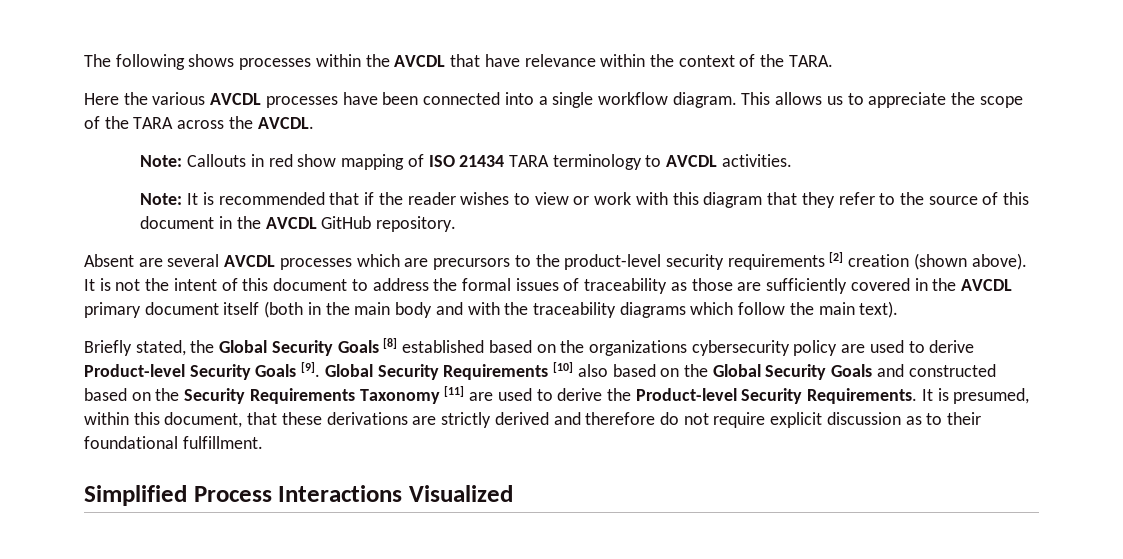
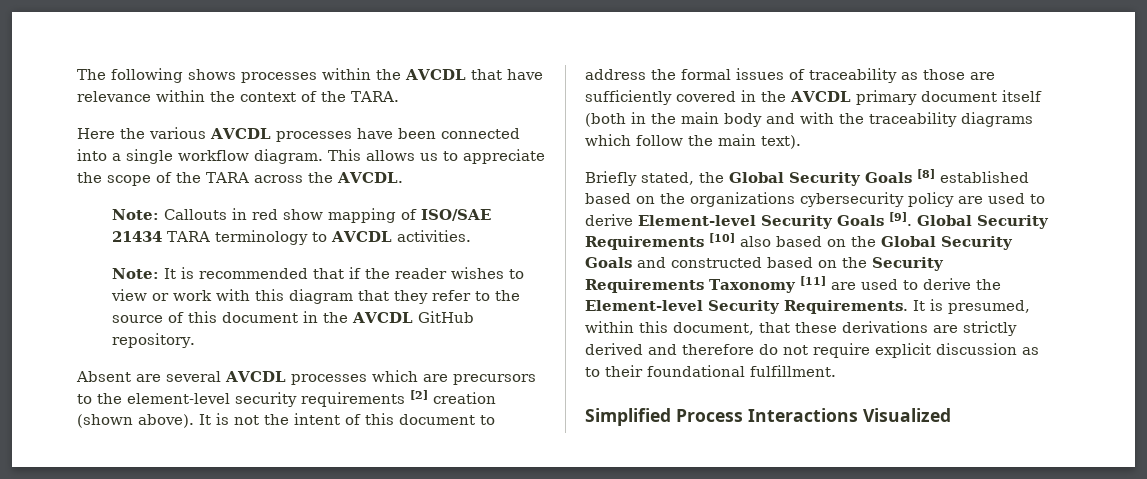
[428,155,455,167] ISO -> [420,209,491,221] ISO/SAE
[564,254,662,270] product-level -> [127,393,230,404] element-level
[84,364,185,377] Product-level -> [638,215,756,226] Element-level
[635,388,737,401] Product-level -> [585,300,703,311] Element-level

